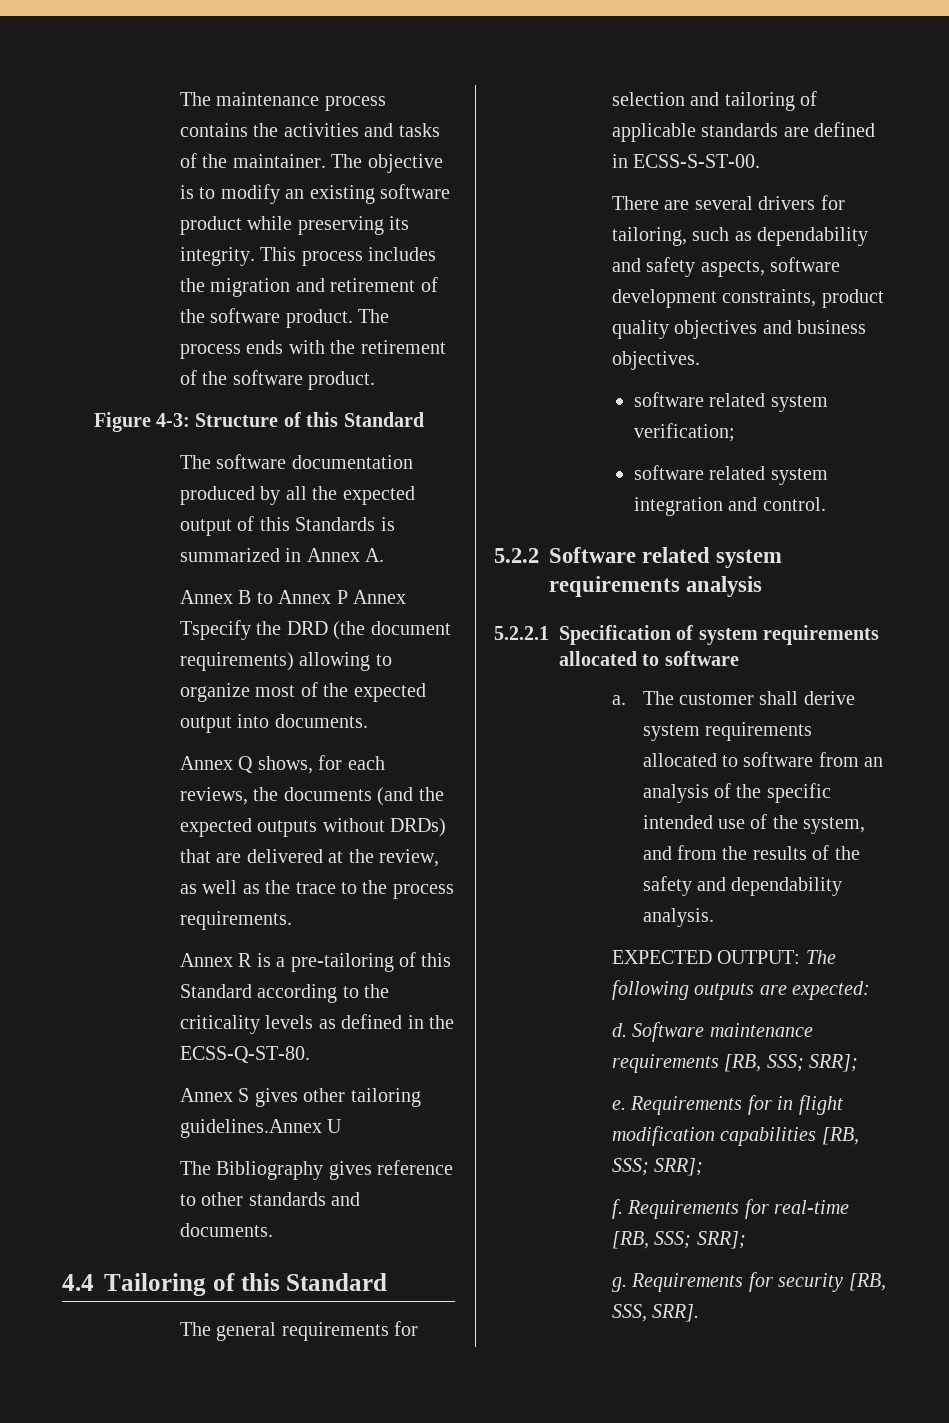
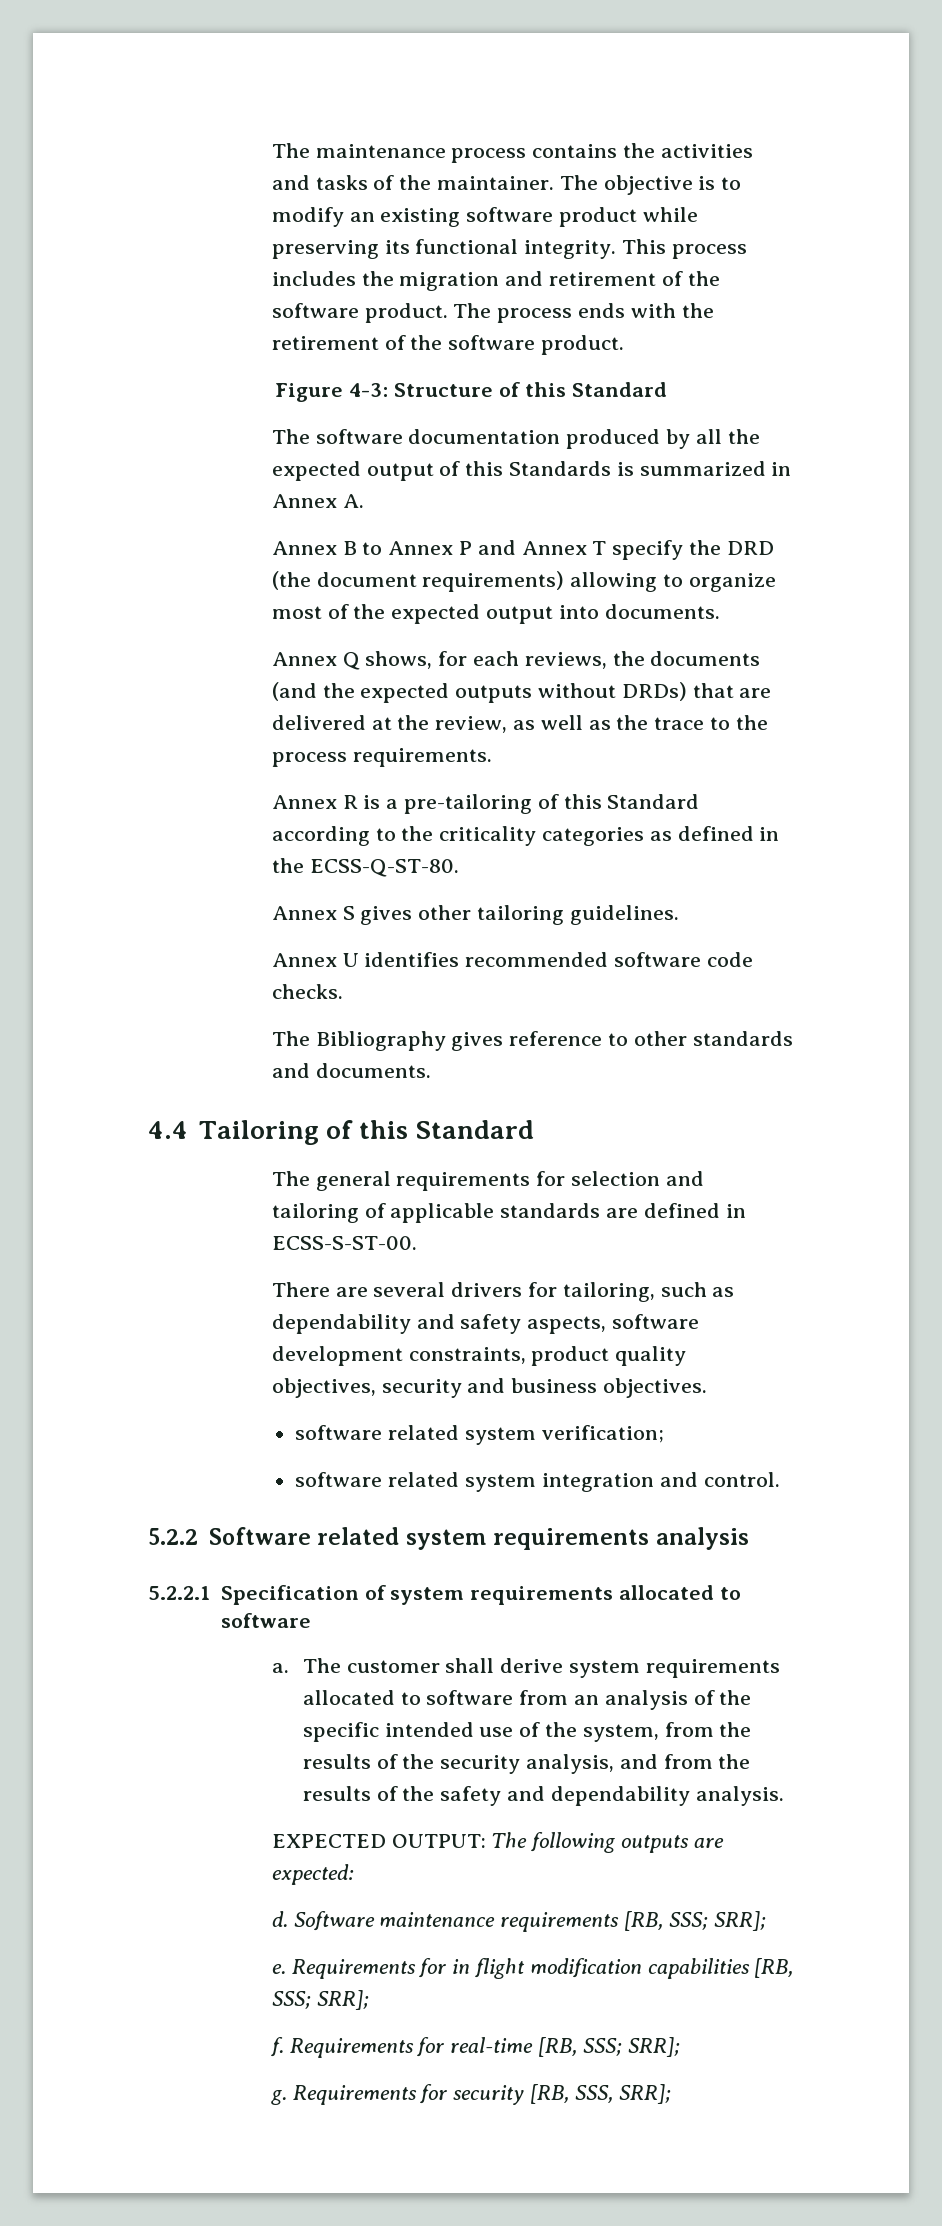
(410, 223) none -> [415,239,519,254] functional
[352,590,406,604] [179,620,251,640] Annex Tspecify -> [477,540,684,560] and Annex T specify
[265,1015,314,1029] levels -> [542,827,645,846] categories
[179,1119,322,1138] guidelines.Annex -> [569,905,679,925] [271,953,337,967] guidelines. // Annex
(343, 1126) none -> [364,952,753,967] [271,984,343,999] identifies recommended software code checks.
[674,320,758,339] objectives -> [271,1378,462,1398] objectives, security
(866, 825) none -> [664,1722,752,1737] [302,1754,614,1774] from the results of the security analysis,
[652,1304,700,1322] SRR]. -> [618,2084,671,2104] SRR];

